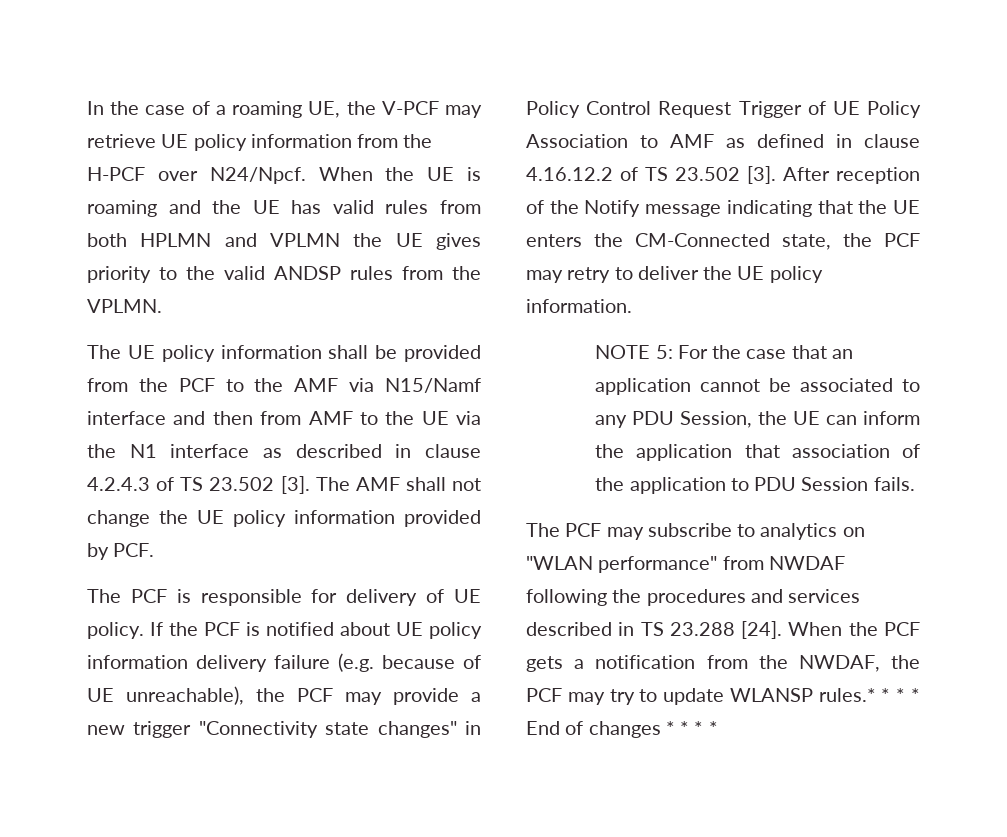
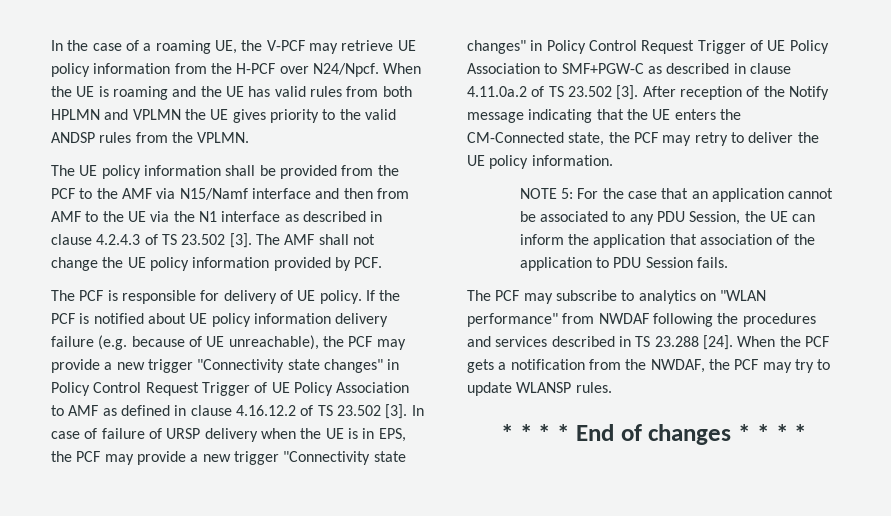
(776, 175) none -> [411,405,424,416] [51,428,406,442] [51,451,406,465] [467,40,829,54] [467,63,791,74] [467,85,639,100] In case of failure of URSP delivery when the UE is in EPS, the PCF may provide a new trigger "Connectivity state changes" in Policy Control Request Trigger of UE Policy Association to SMF+PGW-C as described in clause 4.11.0a.2 of TS 23.502 [3].
[818,688,876,702] rules.* -> [575,382,612,393] [500,424,513,441] rules. // *

